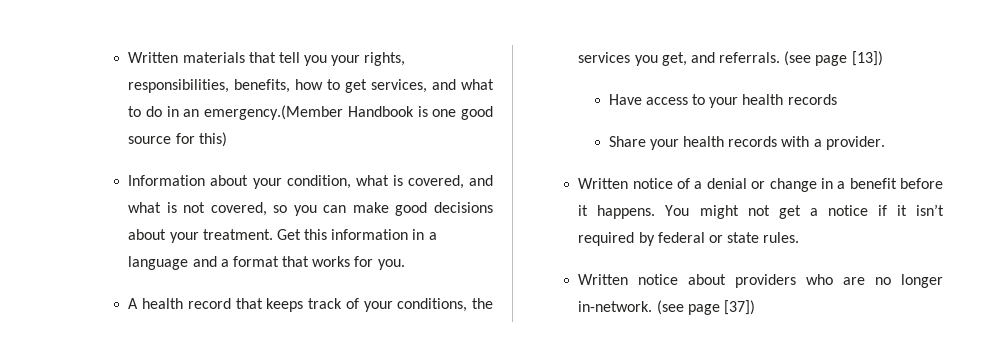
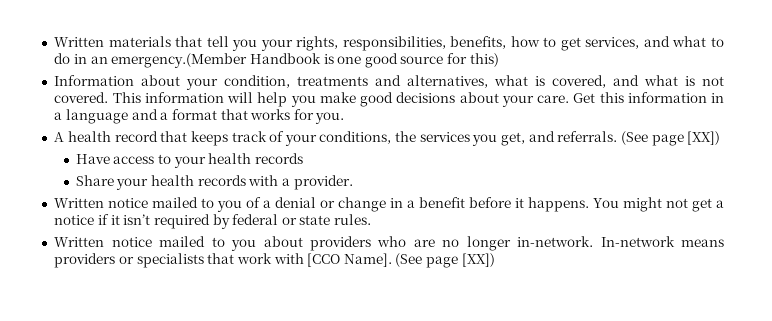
(351, 182) none -> [297,75,489,88] treatments and alternatives,
[210,202,347,216] covered, so you can -> [54,92,316,107] covered. This information will help you
[202,229,273,240] treatment. -> [537,95,570,103] care.
[784,51,883,66] (see page [13]) -> [620,131,721,146] (See page [XX])
(673, 183) none -> [152,197,243,212] mailed to you
(679, 279) none -> [159,236,257,251] mailed to you
[656,300,755,315] (see page [37]) -> [600,236,725,247] [54,253,495,268] In-network means providers or specialists that work with [CCO Name]. (See page [XX])

